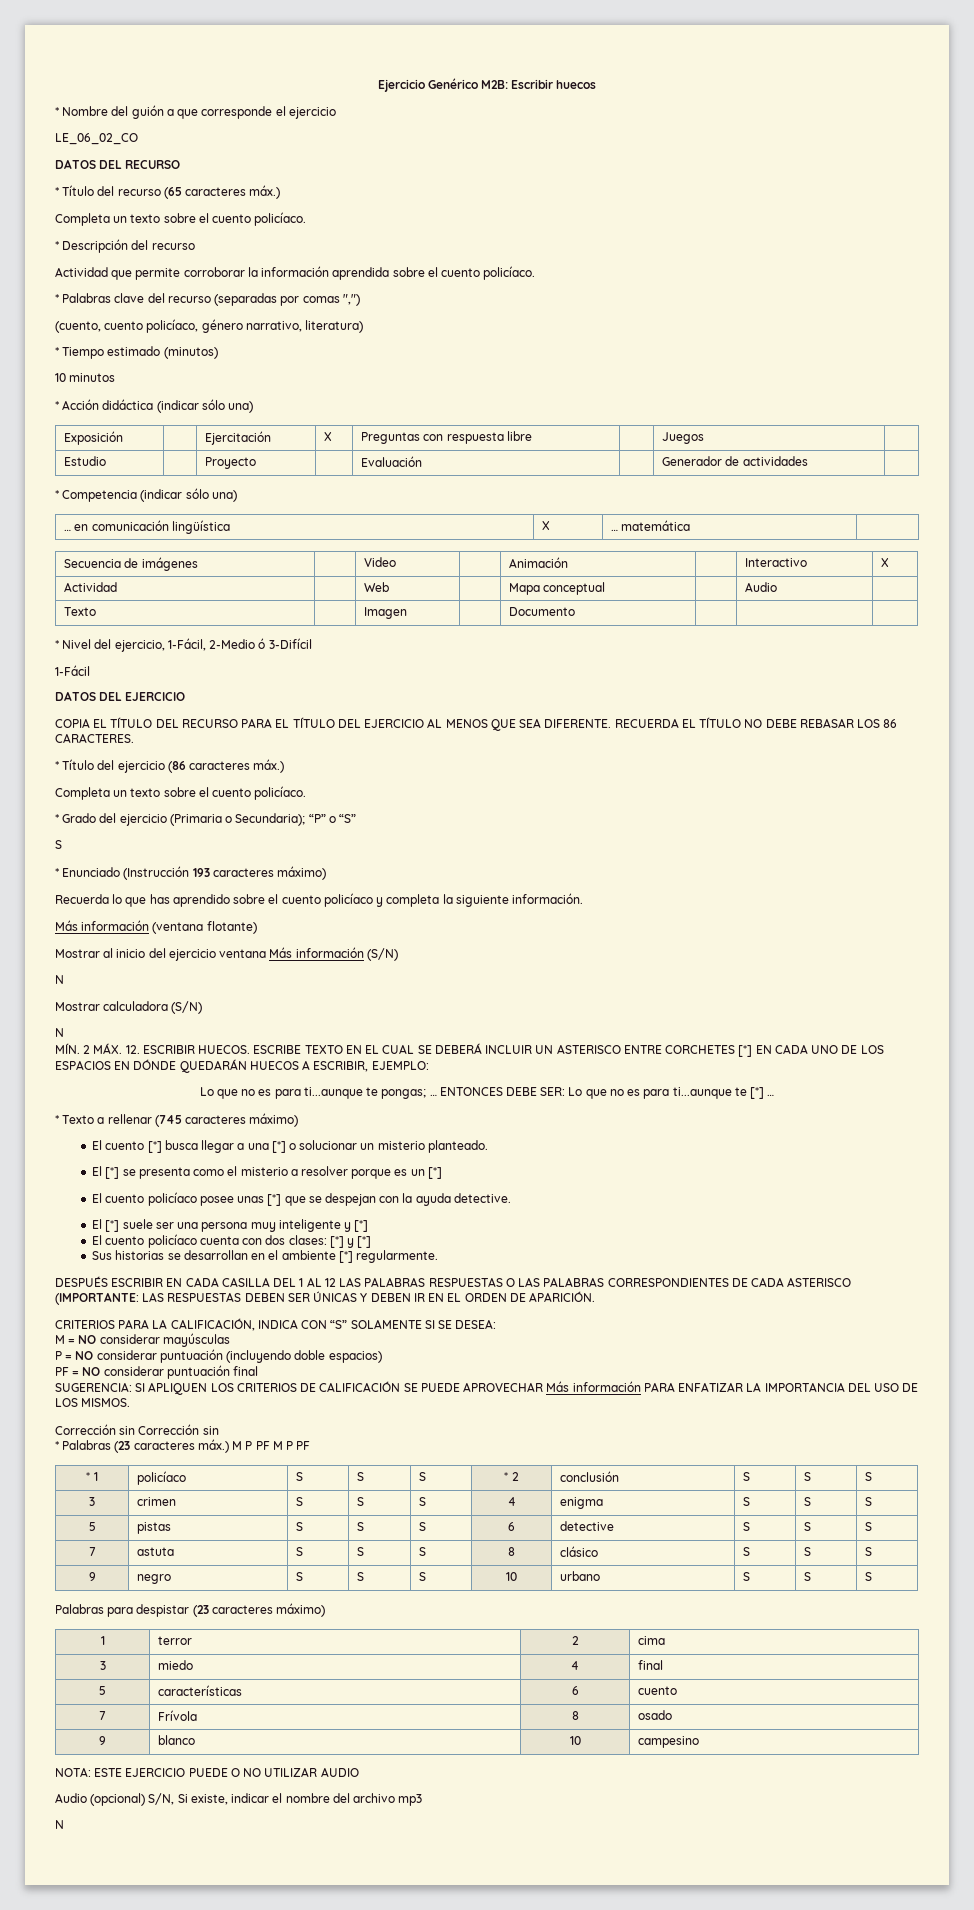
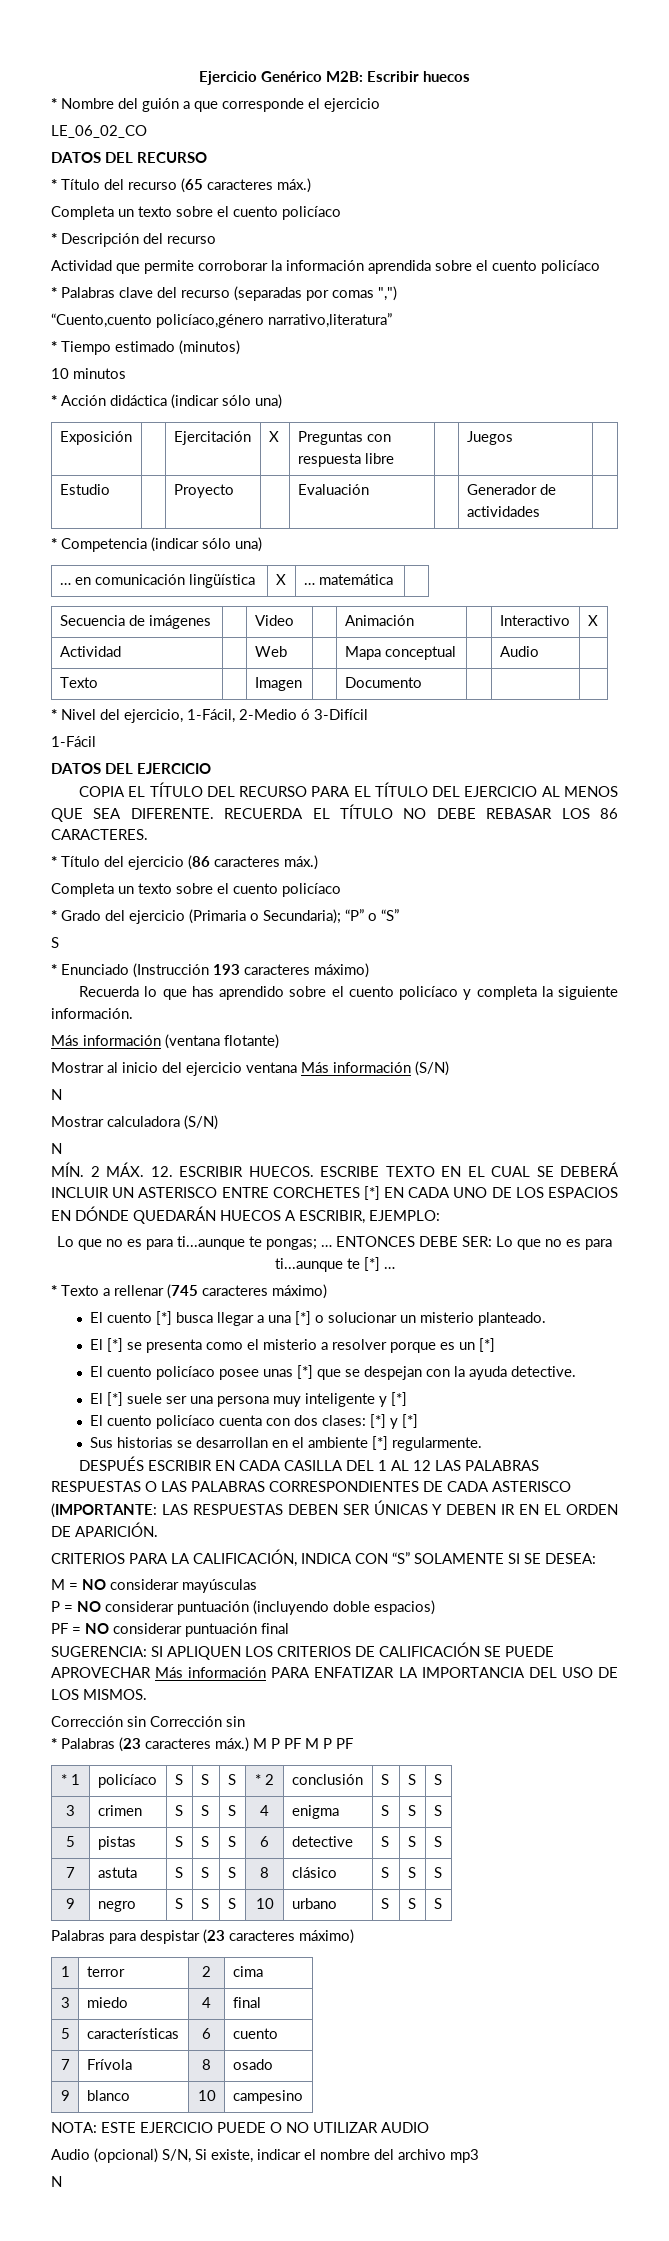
[254,212,307,226] policíaco. -> [282,206,341,220] policíaco
[483,266,536,280] policíaco. -> [541,260,600,274] policíaco
[55,319,364,333] (cuento, cuento policíaco, género narrativo, literatura) -> [51,313,392,328] “Cuento,cuento policíaco,género narrativo,literatura”
[254,786,307,800] policíaco. -> [282,883,341,897] policíaco

